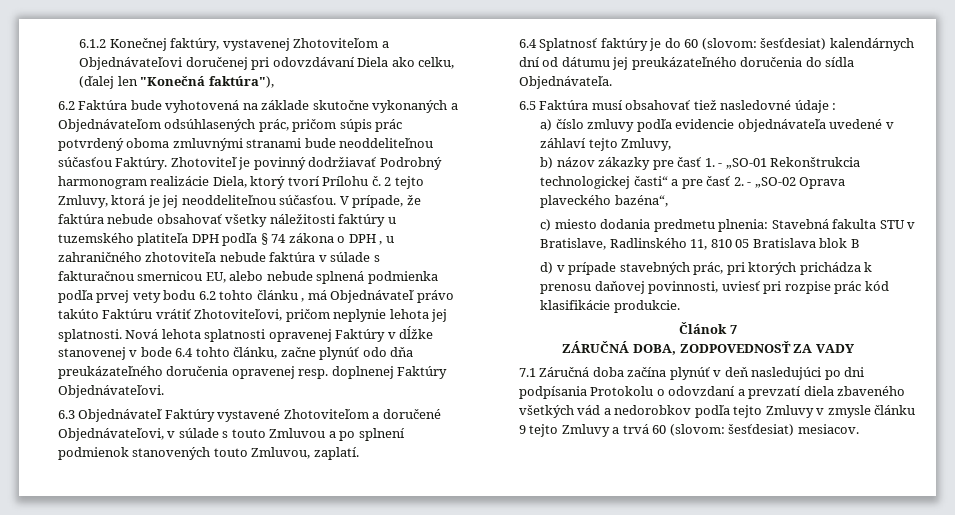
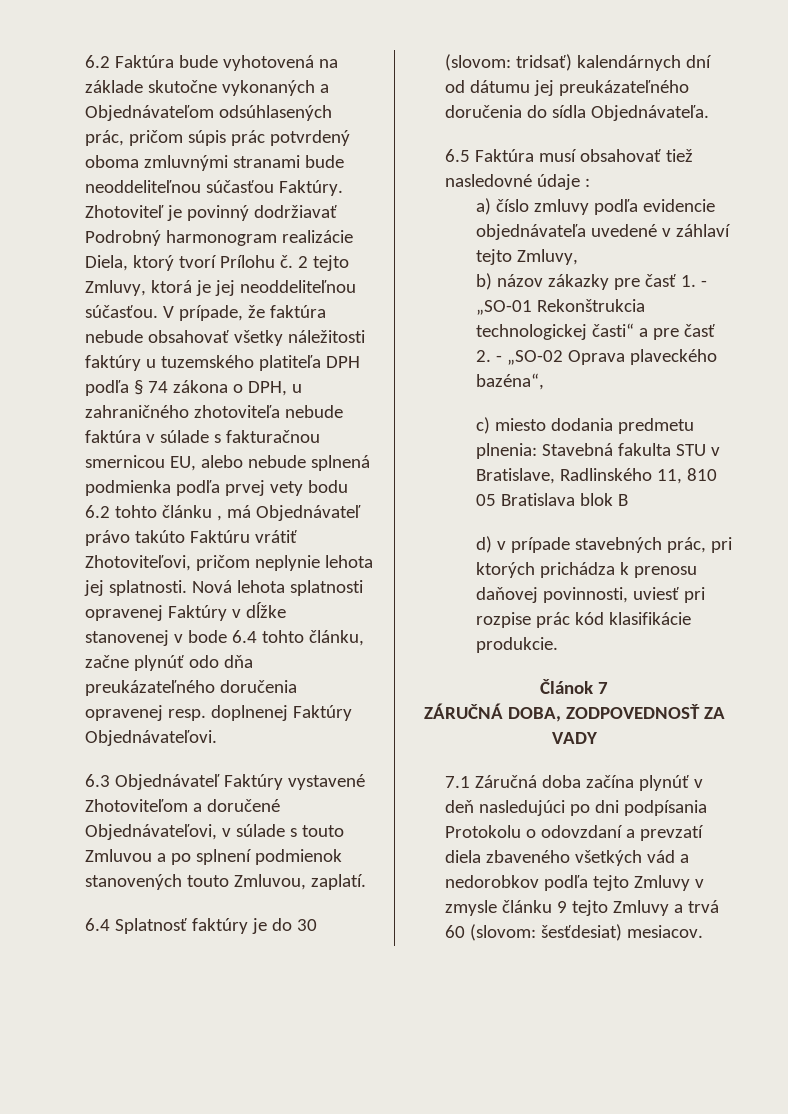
[79,38,389,51] [79,57,455,70] [79,76,274,89] 6.1.2 Konečnej faktúry, vystavenej Zhotoviteľom a Objednávateľovi doručenej pri odovzdávaní Diela ako celku, (ďalej len "Konečná faktúra"), // -> (84, 61) none
[348,234,383,245] DPH , -> [247,381,287,396] DPH,
[684,38,827,50] 60 (slovom: šesťdesiat) -> [296,919,317,931] [444,54,572,71] 30 (slovom: tridsať)

